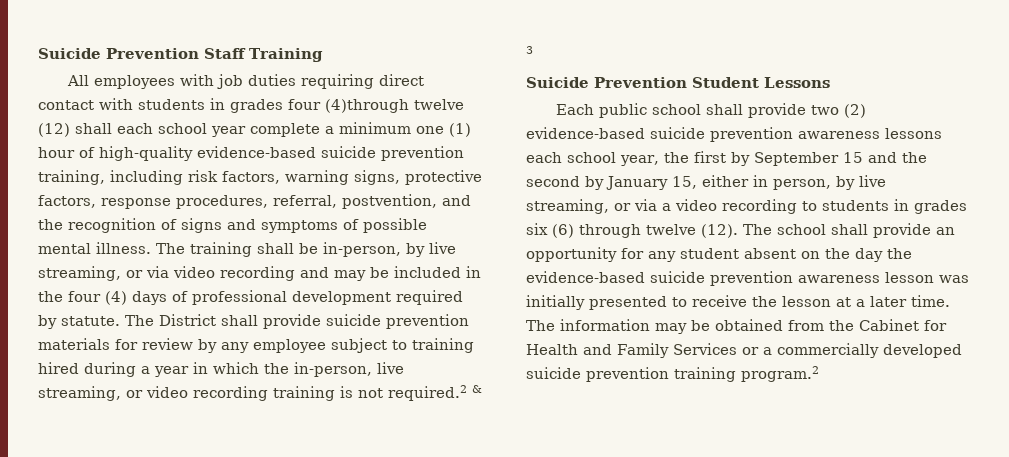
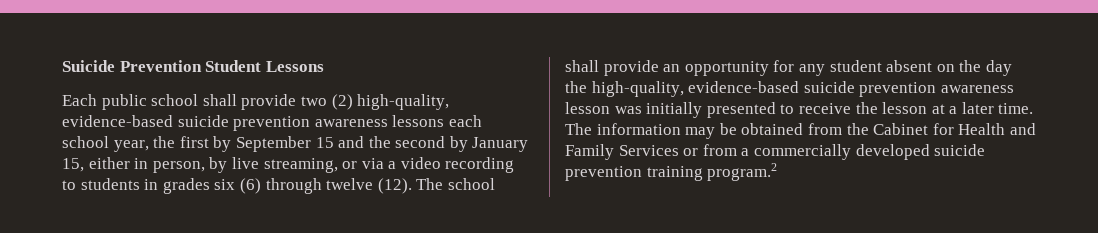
[38,48,323,62] [66,74,424,89] [38,98,464,113] [38,122,471,137] [38,146,464,161] [38,170,482,185] [38,194,471,209] [38,218,427,233] [38,242,456,257] [38,266,481,281] [38,290,463,305] [38,314,469,329] [38,338,474,353] [38,362,404,377] [38,385,482,401] [526,46,533,54] [526,77,687,88] Suicide Prevention Staff Training // All employees with job duties requiring direct contact with students in grades four (4)through twelve (12) shall each school year complete a minimum one (1) hour of high-quality evidence-based suicide prevention training, including risk factors, warning signs, protective factors, response procedures, referral, postvention, and the recognition of signs and symptoms of possible mental illness. The training shall be in-person, by live streaming, or via video recording and may be included in the four (4) days of professional development required by statute. The District shall provide suicide prevention materials for review by any employee subject to training hired during a year in which the in-person, live streaming, or video recording training is not required.2 & 3 // Suicide Prevention -> [62,60,202,72] Suicide Prevention
(866, 111) none -> [357,94,450,110] high-quality,
(912, 253) none -> [591,81,684,97] high-quality,
(759, 351) none -> [702,144,737,156] from

